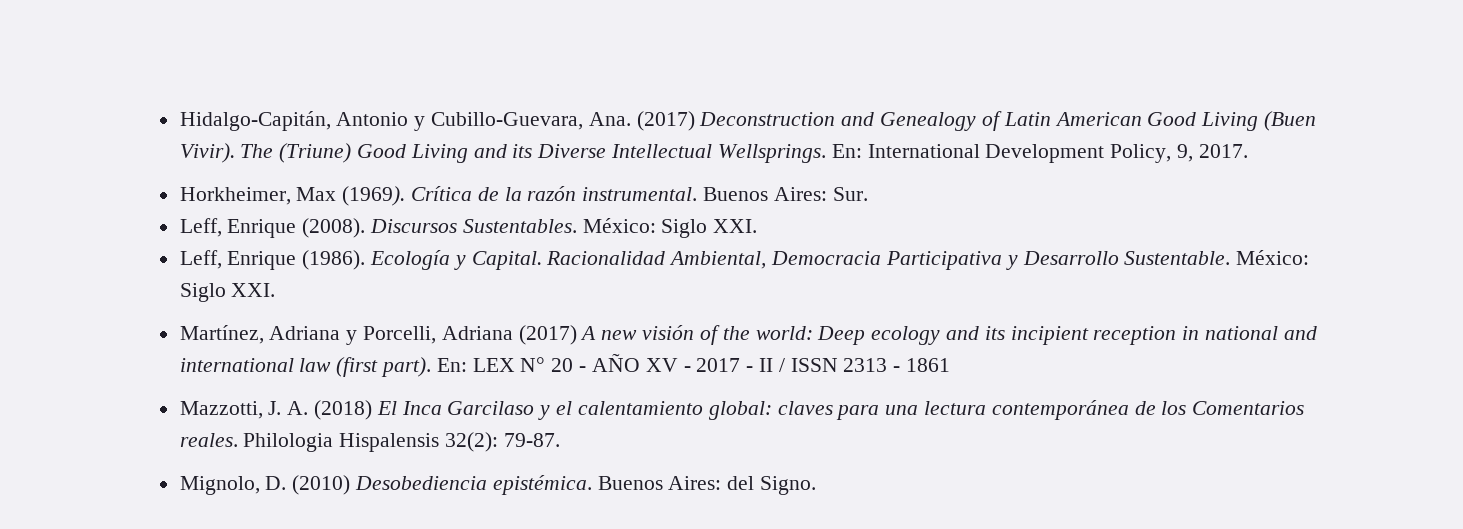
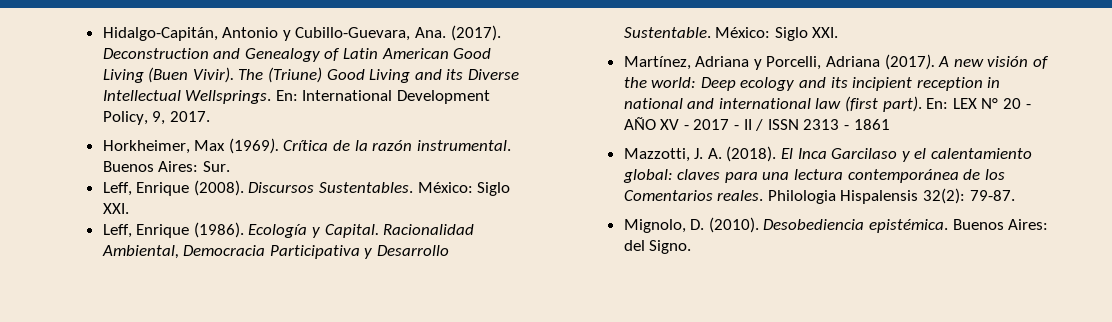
[636,111,695,131] (2017) -> [450,25,501,41] (2017).
[518,325,577,345] (2017) -> [884,54,935,70] (2017).
[314,400,373,420] (2018) -> [726,146,777,162] (2018).
[292,475,351,495] (2010) -> [708,217,759,233] (2010).

